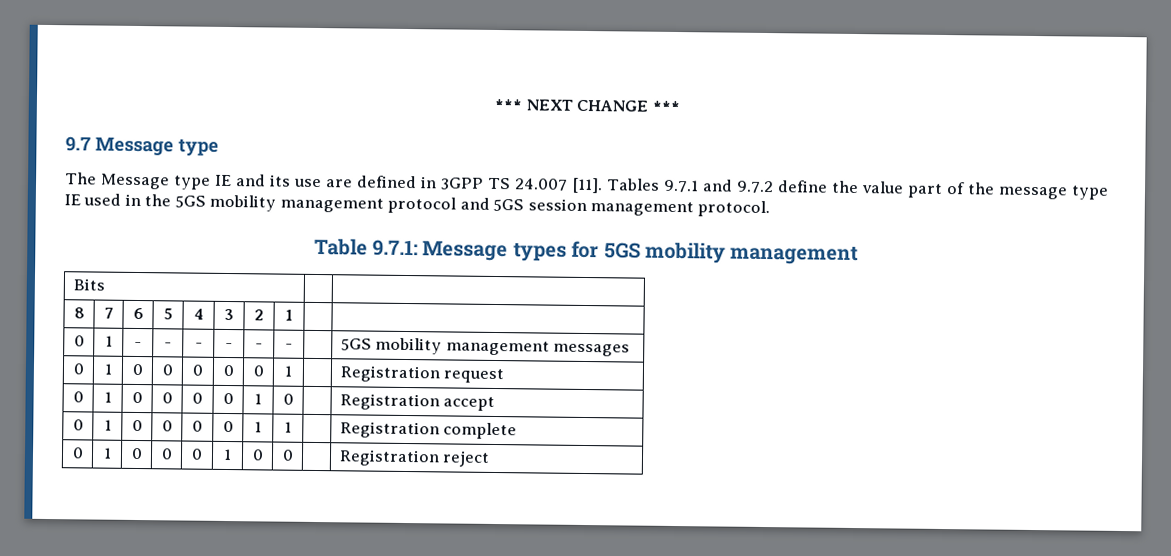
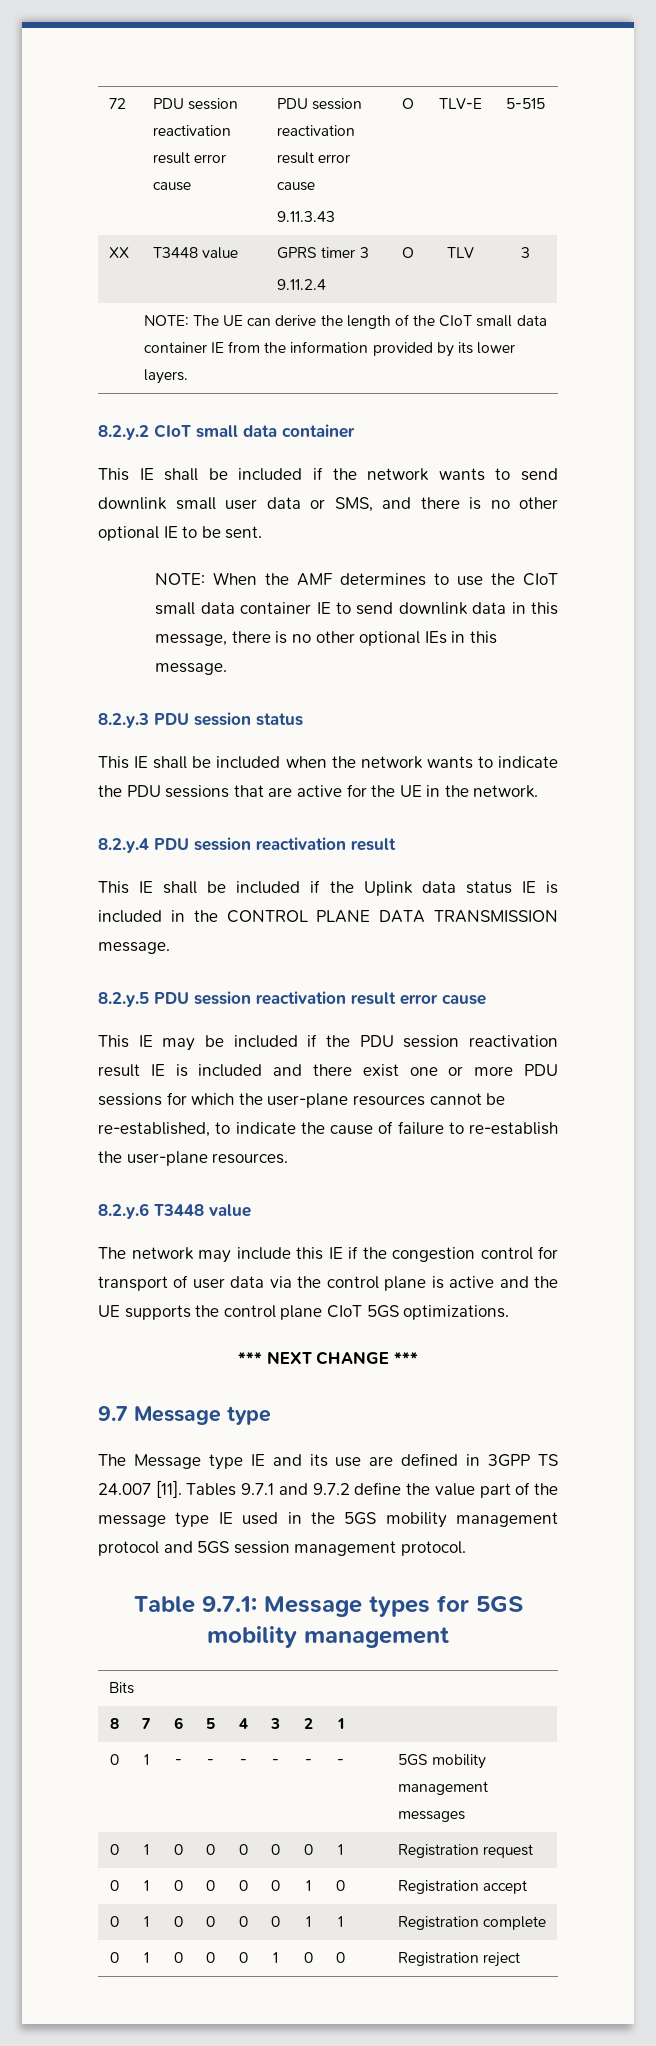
(494, 104) none -> [109,98,127,109] [153,98,239,110] [153,125,232,136] [153,152,227,164] [153,182,192,191] [277,98,363,110] [277,125,356,136] [277,152,351,164] [277,182,316,191] [277,211,336,222] [402,98,414,109] [438,98,482,109] [506,98,545,109] [109,247,130,258] [153,247,239,259] [277,247,369,259] [277,279,327,290] [402,247,414,258] [446,247,474,258] [521,247,530,258] [143,314,547,329] [143,341,516,357] [143,369,188,384] [98,424,355,440] [98,467,558,481] [98,497,558,512] [98,526,263,541] [155,572,558,586] [155,602,558,615] [155,631,497,646] [155,663,228,675] [98,712,303,728] [98,756,558,769] [98,784,539,798] [98,837,396,853] [98,880,558,896] [98,910,558,923] [98,942,170,954] [98,991,486,1007] [98,1034,558,1051] [98,1064,558,1077] [98,1092,506,1108] [98,1121,558,1137] [98,1151,289,1166] [98,1203,251,1219] [98,1246,558,1263] [98,1275,558,1291] [98,1305,510,1320] 72 | PDU session reactivation result error cause | PDU session reactivation result error cause // 9.11.3.43 | O | TLV-E | 5-515 // XX | T3448 value | GPRS timer 3 // 9.11.2.4 | O | TLV | 3 // NOTE: The UE can derive the length of the CIoT small data container IE from the information provided by its lower layers. // 8.2.y.2 CIoT small data container // This IE shall be included if the network wants to send downlink small user data or SMS, and there is no other optional IE to be sent. // NOTE: When the AMF determines to use the CIoT small data container IE to send downlink data in this message, there is no other optional IEs in this message. // 8.2.y.3 PDU session status // This IE shall be included when the network wants to indicate the PDU sessions that are active for the UE in the network. // 8.2.y.4 PDU session reactivation result // This IE shall be included if the Uplink data status IE is included in the CONTROL PLANE DATA TRANSMISSION message. // 8.2.y.5 PDU session reactivation result error cause // This IE may be included if the PDU session reactivation result IE is included and there exist one or more PDU sessions for which the user-plane resources cannot be re-established, to indicate the cause of failure to re-establish the user-plane resources. // 8.2.y.6 T3448 value // The network may include this IE if the congestion control for transport of user data via the control plane is active and the UE supports the control plane CIoT 5GS optimizations. //

